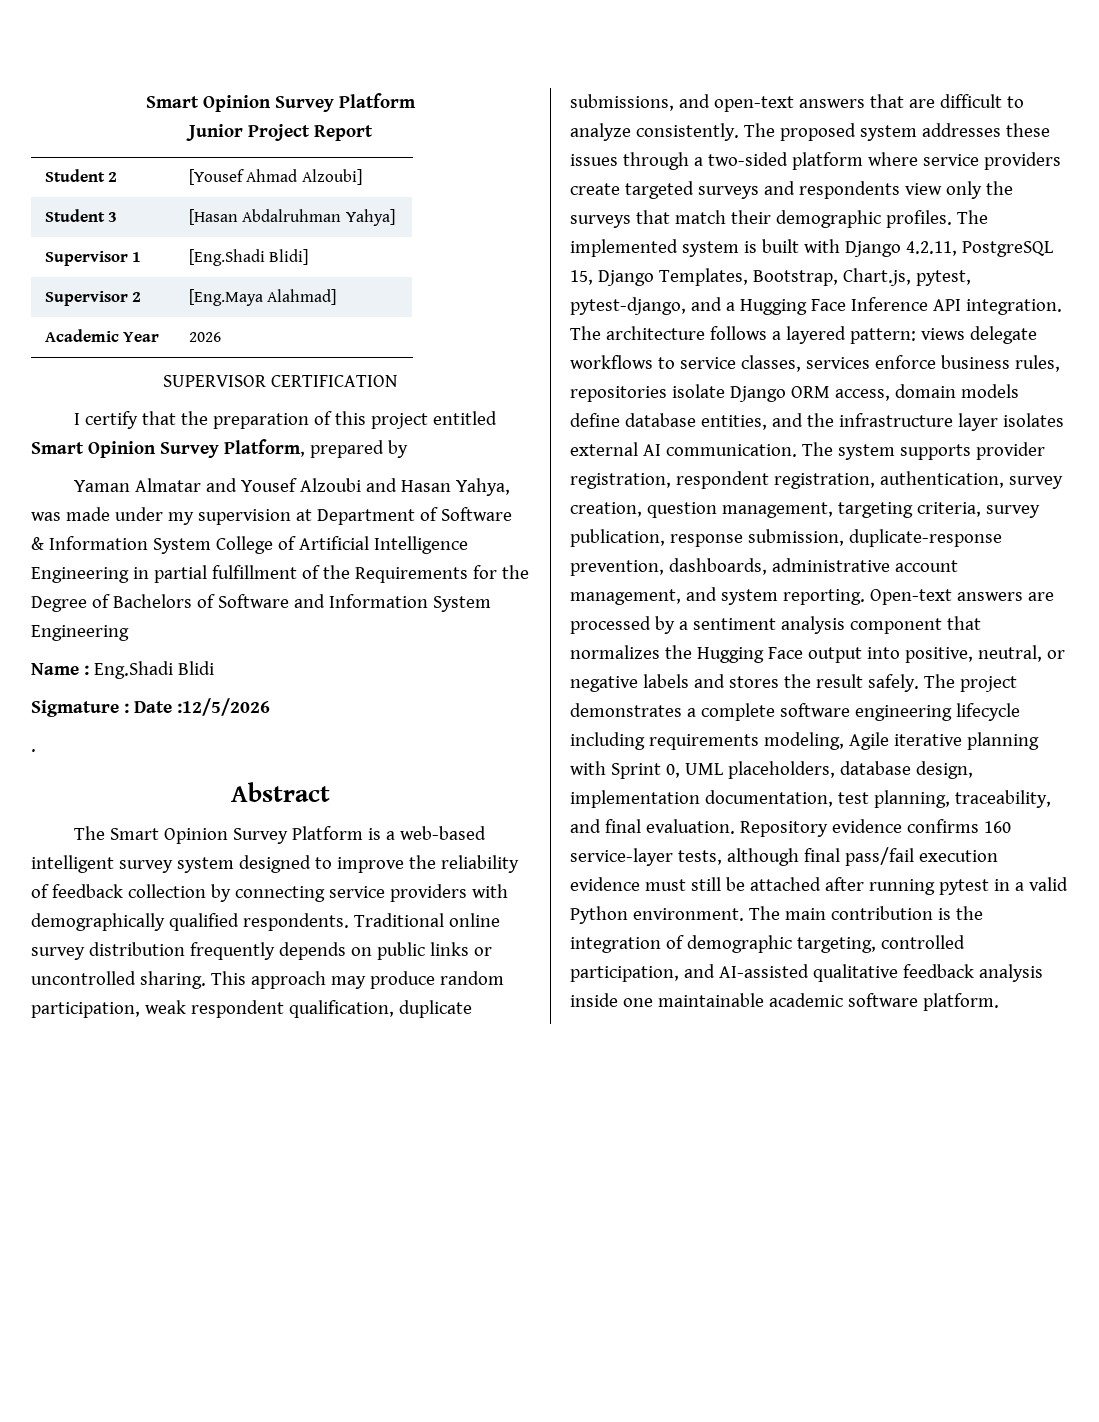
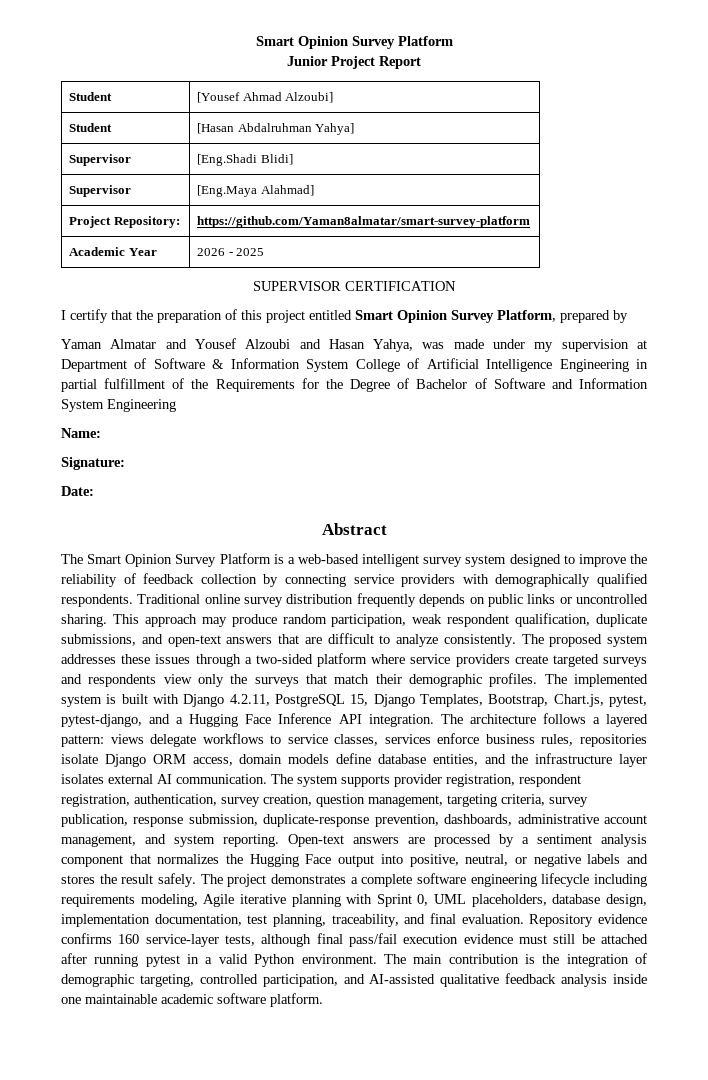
[108,172,118,182] 2 -> (113, 96) none
[108,212,118,222] 3 -> (113, 127) none
[132,252,142,262] 1 -> (132, 160) none
[132,292,142,302] 2 -> (132, 191) none
(337, 297) none -> [69,216,180,228] [197,216,531,228] // Project Repository: | https://github.com/Yaman8almatar/smart-survey-platform
(221, 337) none -> [228,248,265,256] - 2025
[112,594,192,608] Bachelors -> [416,379,468,389] Bachelor
[31,661,214,679] [31,698,270,717] [31,749,36,752] Name : Eng.Shadi Blidi // Sigmature : Date :12/5/2026 // . -> [61,428,101,438] [61,457,125,470] [61,486,94,496] Name: // Signature: // Date:

